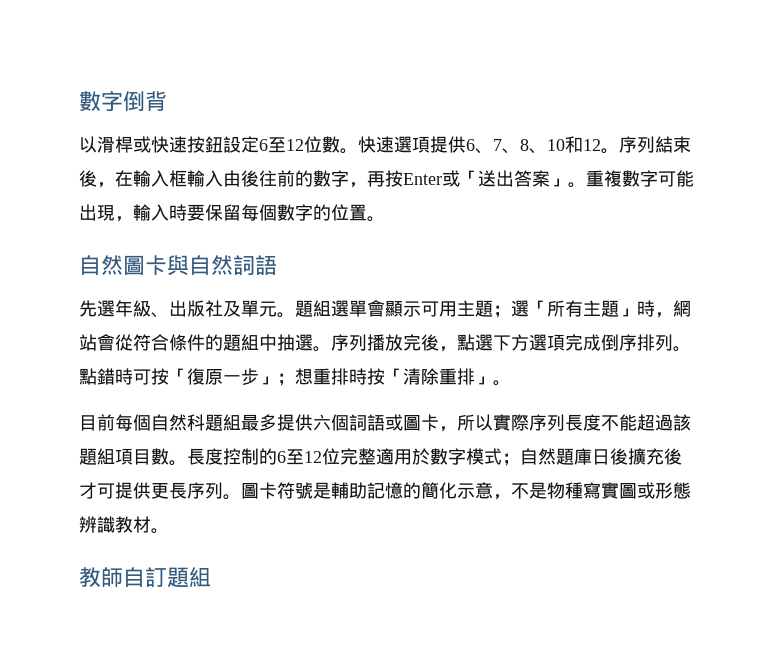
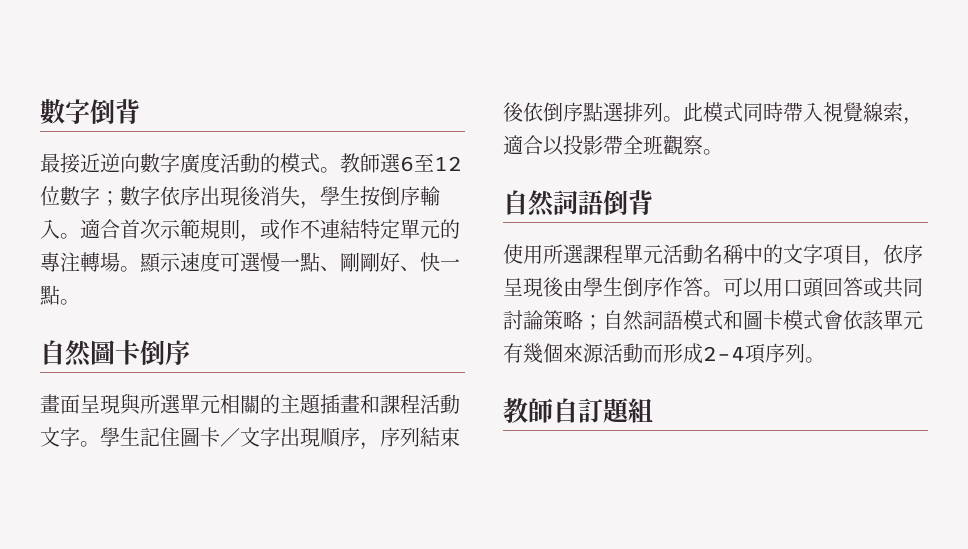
[79,136,691,154] [79,170,694,188] [79,204,385,222] [79,255,277,276] [79,300,691,318] [79,334,691,352] [79,368,511,386] [79,414,691,432] [79,448,682,466] [79,482,691,500] [79,516,151,533] 以滑桿或快速按鈕設定6至12位數。快速選項提供6、7、8、10和12。序列結束後，在輸入框輸入由後往前的數字，再按Enter或「送出答案」。重複數字可能出現，輸入時要保留每個數字的位置。 // 自然圖卡與自然詞語 // 先選年級、出版社及單元。題組選單會顯示可用主題；選「所有主題」時，網站會從符合條件的題組中抽選。序列播放完後，點選下方選項完成倒序排列。點錯時可按「復原一步」；想重排時按「清除重排」。 // 目前每個自然科題組最多提供六個詞語或圖卡，所以實際序列長度不能超過該題組項目數。長度控制的6至12位完整適用於數字模式；自然題庫日後擴充後才可提供更長序列。圖卡符號是輔助記憶的簡化示意，不是物種寫實圖或形態辨識教材 -> [40,152,462,174] [40,186,440,209] [40,219,460,242] [40,251,460,273] [40,285,80,305] [40,340,190,367] [40,393,460,415] [40,427,460,450] [503,102,923,125] [503,135,723,156] [503,190,653,217] [503,244,923,267] [503,277,923,298] [503,310,923,331] [503,343,805,364] 最接近逆向數字廣度活動的模式。教師選6至12位數字；數字依序出現後消失，學生按倒序輸入。適合首次示範規則，或作不連結特定單元的專注轉場。顯示速度可選慢一點、剛剛好、快一點。 // 自然圖卡倒序 // 畫面呈現與所選單元相關的主題插畫和課程活動文字。學生記住圖卡／文字出現順序，序列結束後依倒序點選排列。此模式同時帶入視覺線索，適合以投影帶全班觀察。 // 自然詞語倒背 // 使用所選課程單元活動名稱中的文字項目，依序呈現後由學生倒序作答。可以用口頭回答或共同討論策略；自然詞語模式和圖卡模式會依該單元有幾個來源活動而形成2–4項序列

